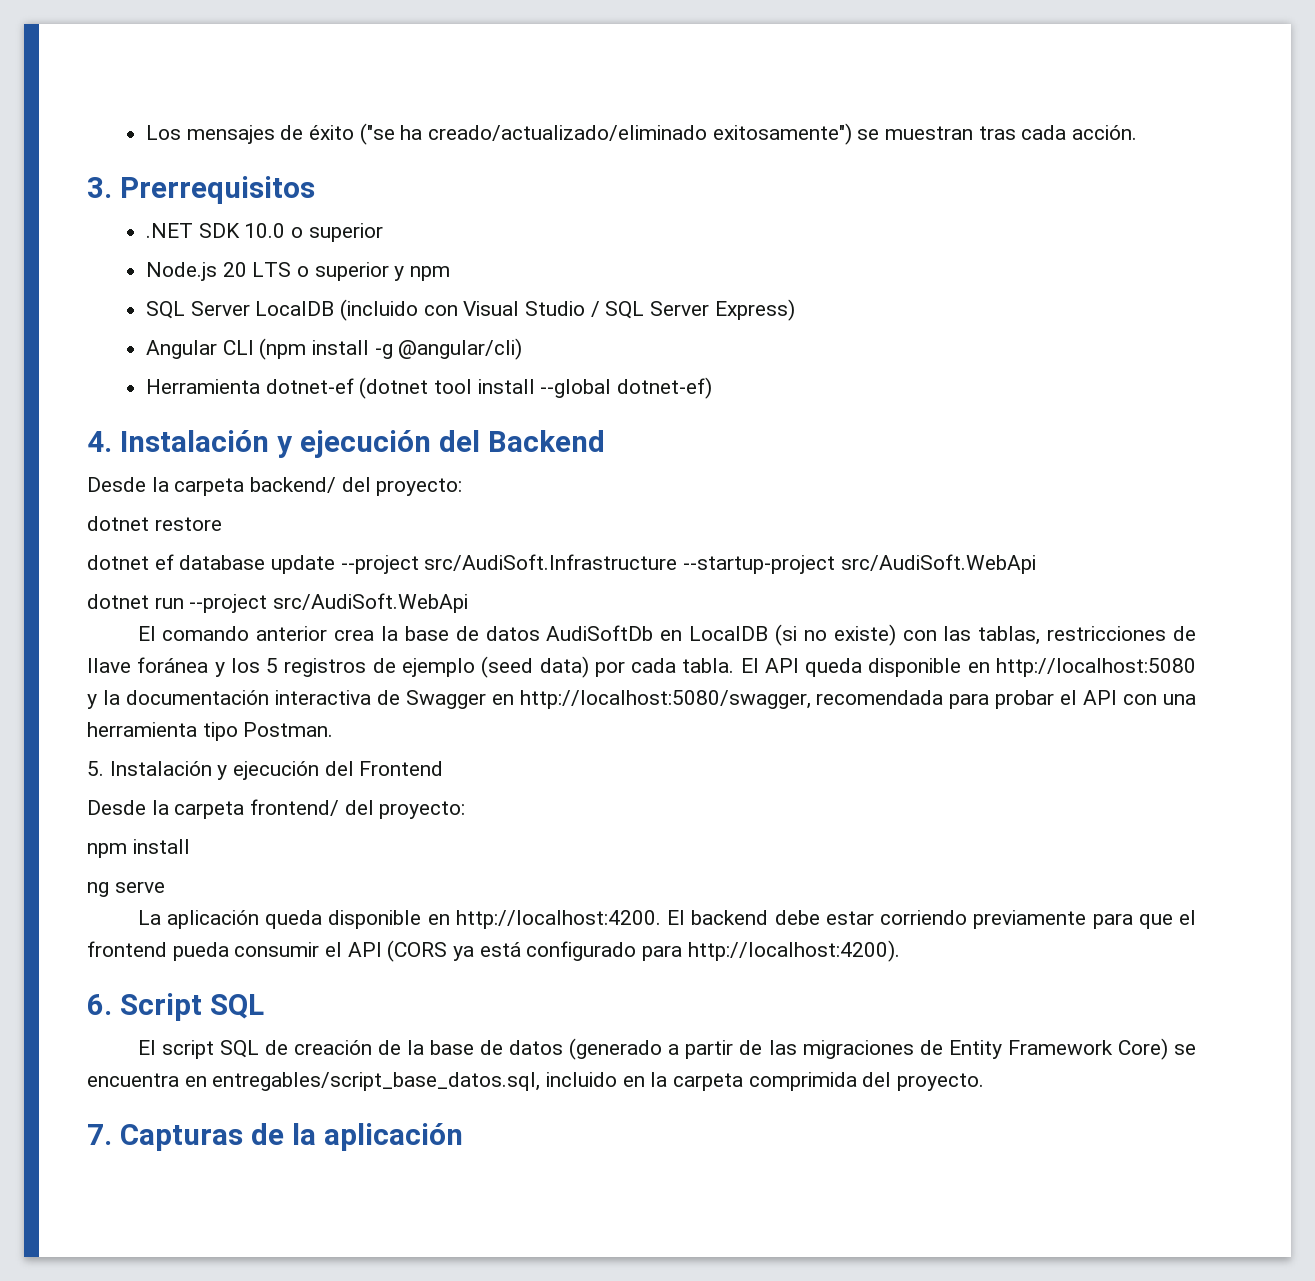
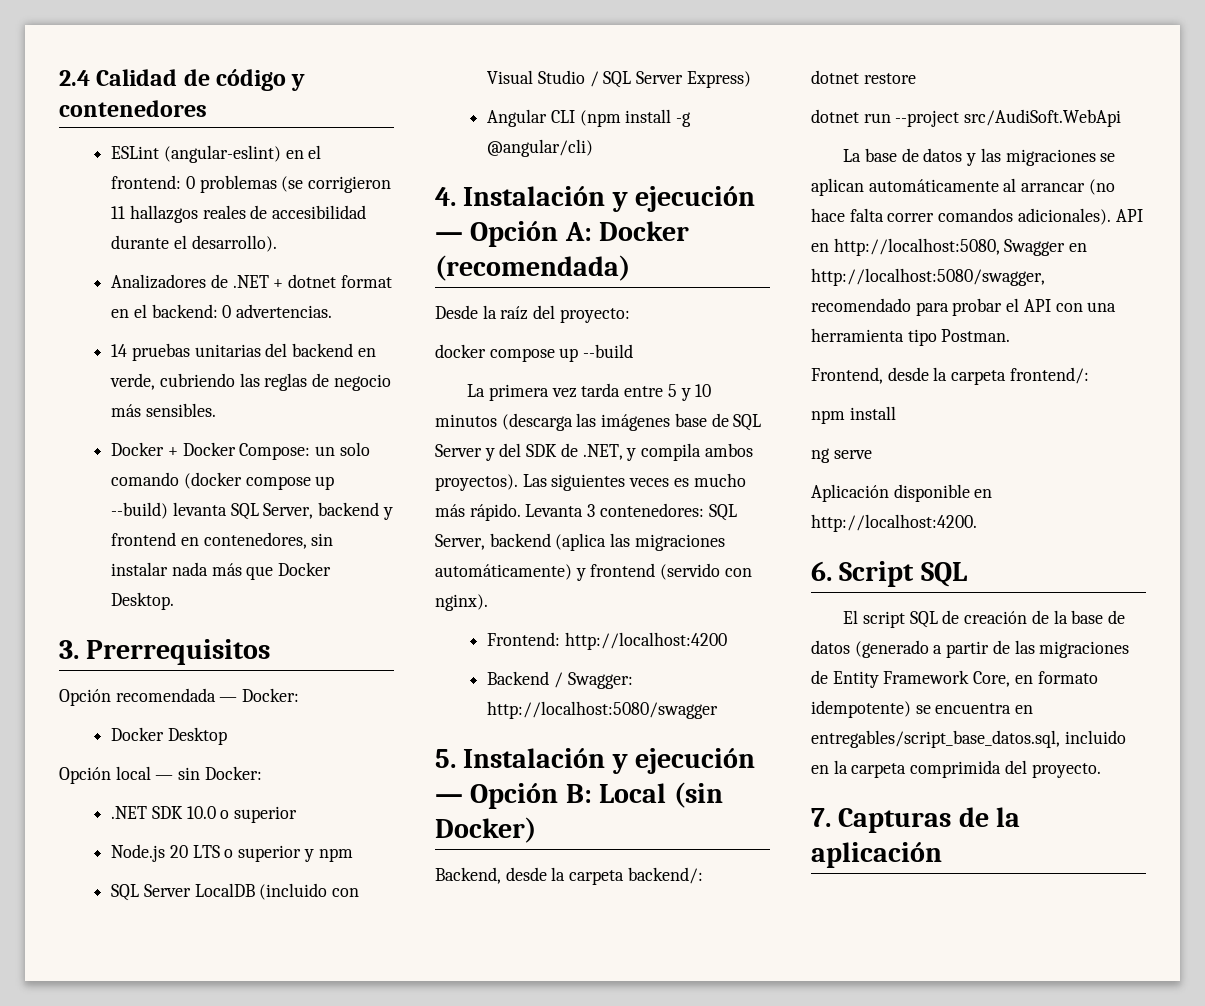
[145,123,1137,145] [87,176,315,204] Los mensajes de éxito ("se ha creado/actualizado/eliminado exitosamente") se muestran tras cada acción. // 3. Prerrequisitos -> [59,69,306,91] [59,100,207,117] [111,145,322,163] [111,175,392,193] [111,205,367,223] [111,235,277,252] [111,274,392,289] [111,304,333,318] [111,343,376,361] [110,373,391,391] [111,403,216,417] [111,442,370,460] [111,472,335,490] [111,502,393,520] [111,532,334,549] [111,562,332,580] [111,592,175,610] [59,639,271,665] [59,688,300,706] [111,727,227,745] [59,766,262,784] 2.4 Calidad de código y contenedores // ESLint (angular-eslint) en el frontend: 0 problemas (se corrigieron 11 hallazgos reales de accesibilidad durante el desarrollo). // Analizadores de .NET + dotnet format en el backend: 0 advertencias. // 14 pruebas unitarias del backend en verde, cubriendo las reglas de negocio más sensibles. // Docker + Docker Compose: un solo comando (docker compose up --build) levanta SQL Server, backend y frontend en contenedores, sin instalar nada más que Docker Desktop. // 3. Prerrequisitos // Opción recomendada — Docker: // Docker Desktop // Opción local — sin Docker:
[145,377,712,399] // Herramienta dotnet-ef (dotnet tool install --global dotnet-ef) -> (594, 148) none
[438,430,605,452] [87,477,463,496] [87,516,222,531] [87,554,1036,574] [87,593,469,613] [137,624,1197,646] [87,656,1197,678] [87,690,400,709] del Backend // Desde la carpeta backend/ del proyecto: // dotnet restore // dotnet ef database update --project src/AudiSoft.Infrastructure --startup-project src/AudiSoft.WebApi // dotnet run --project src/AudiSoft.WebApi // El comando anterior crea la base de datos AudiSoftDb en LocalDB (si no existe) con las tablas, restricciones de llave foránea y los 5 registros de ejemplo (seed data) por cada tabla. El API queda disponible en http://localhost:5080 y la documentación interactiva de -> [435,221,690,247] [435,255,630,281] [435,305,630,323] [435,344,634,362] [467,383,712,401] [435,413,762,431] [435,443,753,461] [435,473,746,491] [435,503,737,521] [435,533,725,551] [435,563,752,581] [435,594,488,611] [487,632,727,650] [487,671,633,689] [487,701,719,719] [435,748,756,774] [435,782,723,809] [435,817,536,843] [435,867,703,885] [811,70,916,84] [811,109,1122,127] [843,148,1116,166] [811,178,1115,196] [811,208,1143,225] [811,238,1000,256] — Opción A: Docker (recomendada) // Desde la raíz del proyecto: // docker compose up --build // La primera vez tarda entre 5 y 10 minutos (descarga las imágenes base de SQL Server y del SDK de .NET, y compila ambos proyectos). Las siguientes veces es mucho más rápido. Levanta 3 contenedores: SQL Server, backend (aplica las migraciones automáticamente) y frontend (servido con nginx). // Frontend: http://localhost:4200 // Backend / Swagger: http://localhost:5080/swagger // 5. Instalación y ejecución — Opción B: Local (sin Docker) // Backend, desde la carpeta backend/: // dotnet restore // dotnet run --project src/AudiSoft.WebApi // La base de datos y las migraciones se aplican automáticamente al arrancar (no hace falta correr comandos adicionales). API en http://localhost:5080,
[816,690,944,705] recomendada -> [811,298,911,312] recomendado
[87,761,444,780] [87,799,466,819] 5. Instalación y ejecución del Frontend // Desde la carpeta frontend/ del proyecto: -> [811,367,1089,385] Frontend, desde la carpeta frontend/:
[137,910,322,929] La aplicación queda -> [811,484,889,502] Aplicación
[666,910,1196,929] [87,940,900,962] El backend debe estar corriendo previamente para que el frontend pueda consumir el API (CORS ya está configurado para http://localhost:4200). -> (977, 523) none
[1117,1038,1168,1060] Core) -> [973,671,1098,687] [811,700,911,718] Core, en formato idempotente)

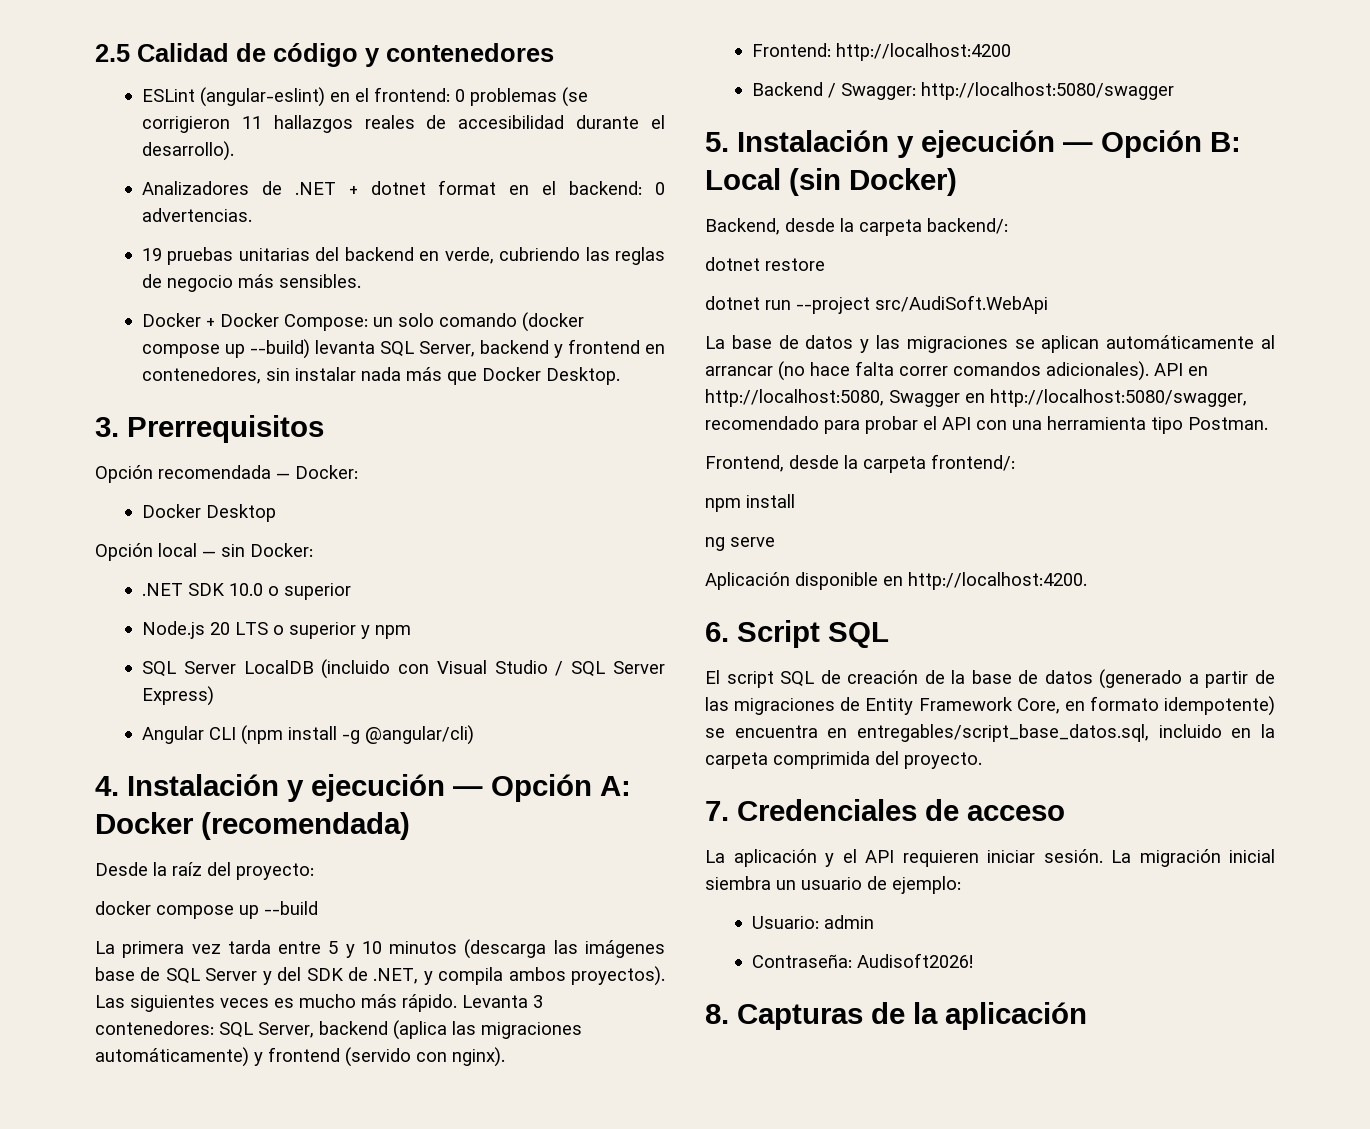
[59,70,90,86] 2.4 -> [95,44,130,62] 2.5
[111,344,128,357] 14 -> [141,248,162,261] 19
(831, 817) none -> [737,799,1065,821] [705,849,1275,867] [705,876,961,894] [751,915,874,929] [751,953,973,968] [705,1004,729,1024] Credenciales de acceso // La aplicación y el API requieren iniciar sesión. La migración inicial siembra un usuario de ejemplo: // Usuario: admin // Contraseña: Audisoft2026! // 8.

